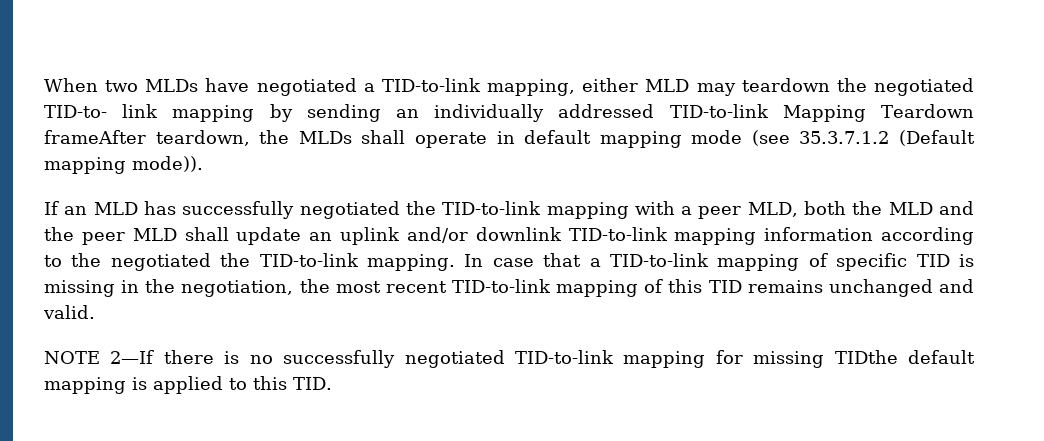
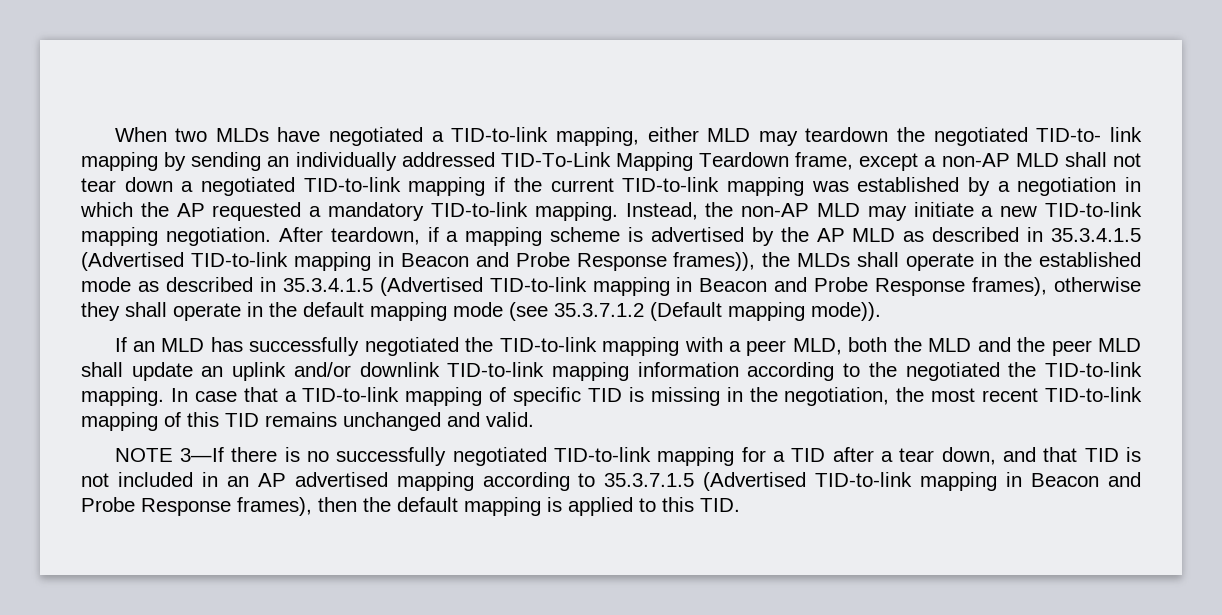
[669,104,769,118] TID-to-link -> [500,152,611,167] TID-To-Link
[44,130,250,146] frameAfter teardown, -> [795,152,1141,171] [81,177,1141,196] [80,202,1142,221] [81,227,1141,246] [81,252,756,271] frame, except a non-AP MLD shall not tear down a negotiated TID-to-link mapping if the current TID-to-link mapping was established by a negotiation in which the AP requested a mandatory TID-to-link mapping. Instead, the non-AP MLD may initiate a new TID-to-link mapping negotiation. After teardown, if a mapping scheme is advertised by the AP MLD as described in 35.3.4.1.5 (Advertised TID-to-link mapping in Beacon and Probe Response frames)),
(515, 137) none -> [1004,252,1141,267] [81,277,1141,296] [81,302,297,321] the established mode as described in 35.3.4.1.5 (Advertised TID-to-link mapping in Beacon and Probe Response frames), otherwise they shall operate in the
[110,350,155,364] 2—If -> [179,447,224,462] 3—If
[753,350,898,368] missing TIDthe -> [772,447,1141,465] [81,472,1141,491] [81,497,391,516] a TID after a tear down, and that TID is not included in an AP advertised mapping according to 35.3.7.1.5 (Advertised TID-to-link mapping in Beacon and Probe Response frames), then the

